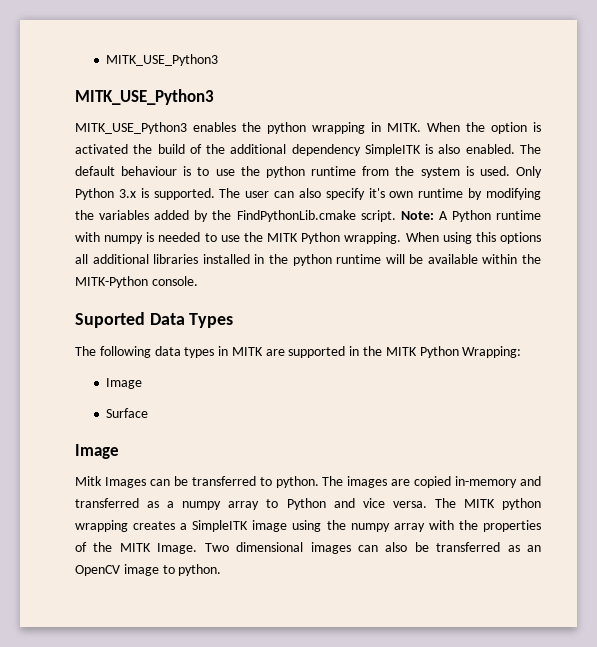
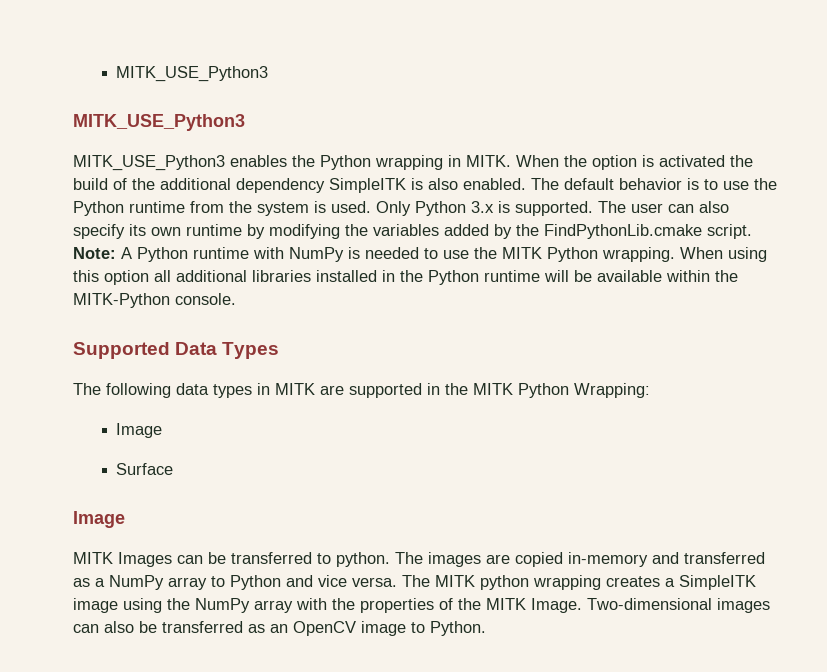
[267,122,306,134] python -> [320,155,371,170] Python
[121,166,178,176] behaviour -> [619,178,682,190] behavior
[265,166,305,178] python -> [73,201,124,216] Python
[368,188,385,198] it's -> [129,224,146,236] its
[104,235,144,244] numpy -> [289,247,344,262] NumPy
[499,232,541,244] options -> [104,270,149,285] option
[292,254,332,266] python -> [428,270,479,285] Python
[75,312,145,328] Suported -> [73,342,170,359] Supported
[75,476,102,486] Mitk -> [73,552,113,564] MITK
[182,501,222,510] numpy -> [109,575,164,590] NumPy
[350,523,390,532] numpy -> [195,598,250,613] NumPy
[204,542,304,552] Two dimensional -> [587,598,712,610] Two-dimensional
[178,564,222,576] python. -> [430,621,486,636] Python.

